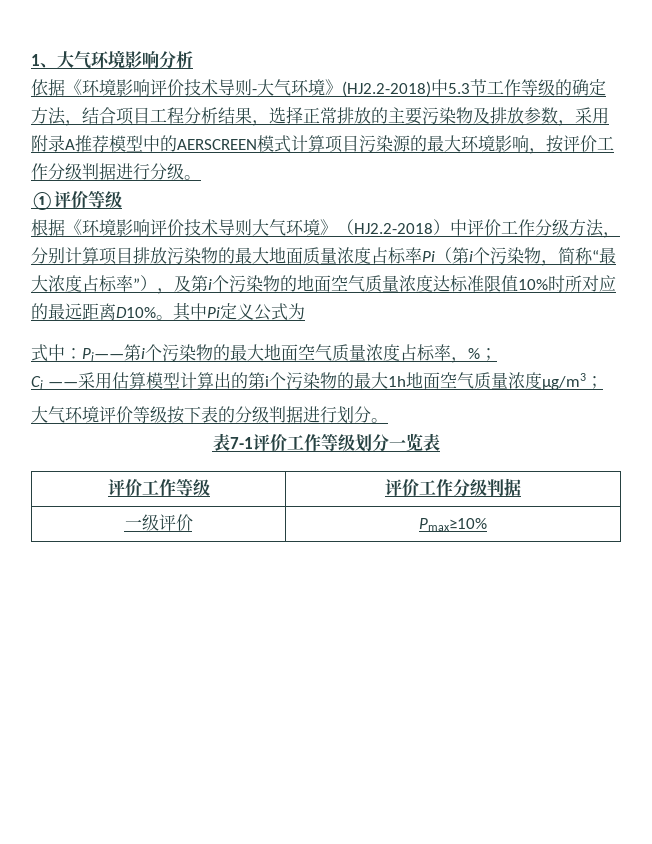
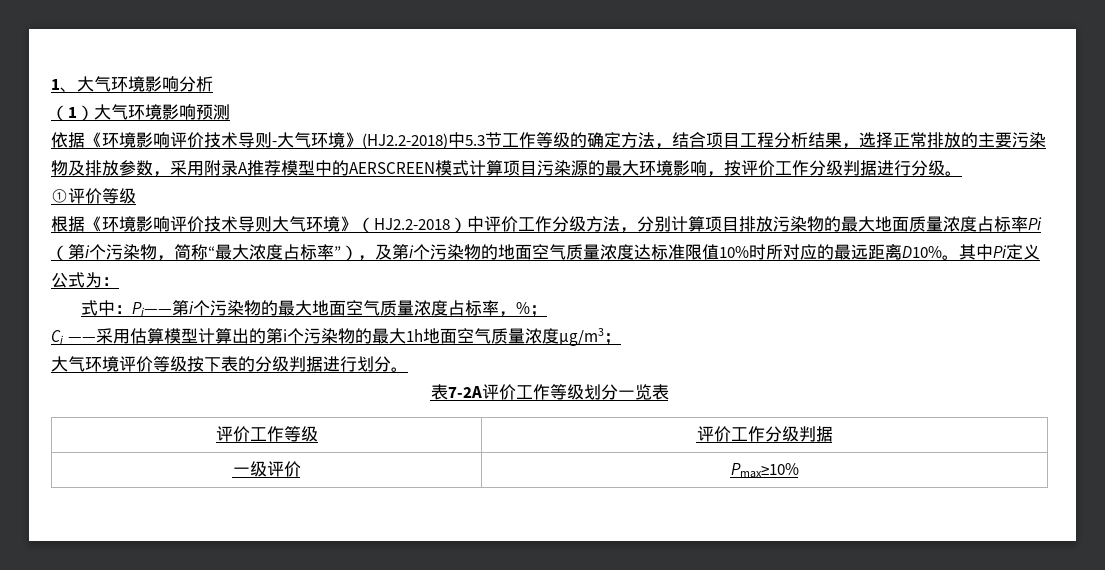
(193, 59) none -> [51,104,230,121] // （1）大气环境影响预测
(305, 311) none -> [102,277,119,286] ：
[229,437,253,449] 7-1 -> [447,386,482,398] 7-2A

